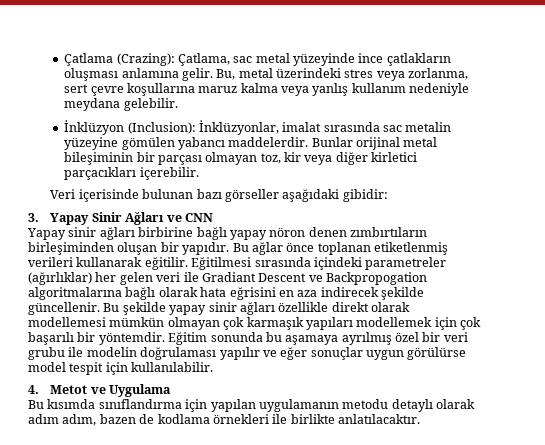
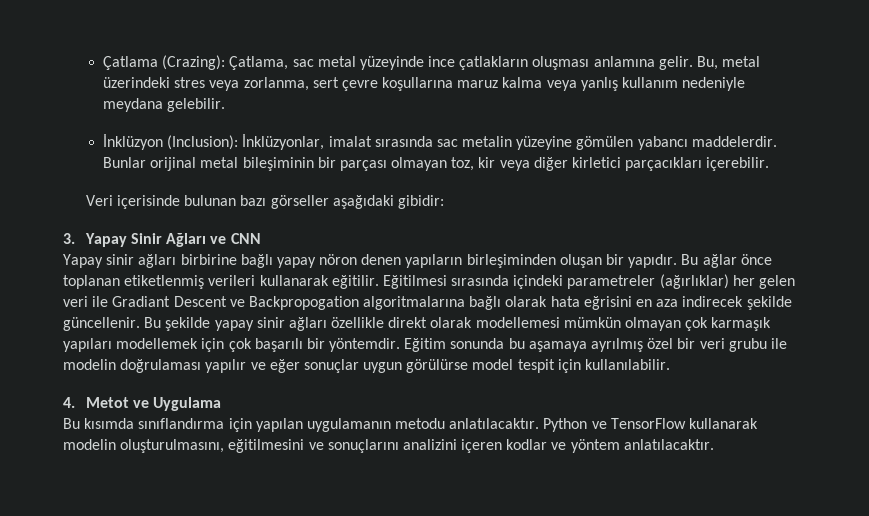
[350,227,427,237] zımbırtıların -> [405,254,463,268] yapıların
[391,399,475,412] [28,414,335,426] detaylı olarak adım adım, bazen de kodlama örnekleri ile birlikte -> [449,418,759,432] [63,439,620,453] anlatılacaktır. Python ve TensorFlow kullanarak modelin oluşturulmasını, eğitilmesini ve sonuçlarını analizini içeren kodlar ve yöntem

